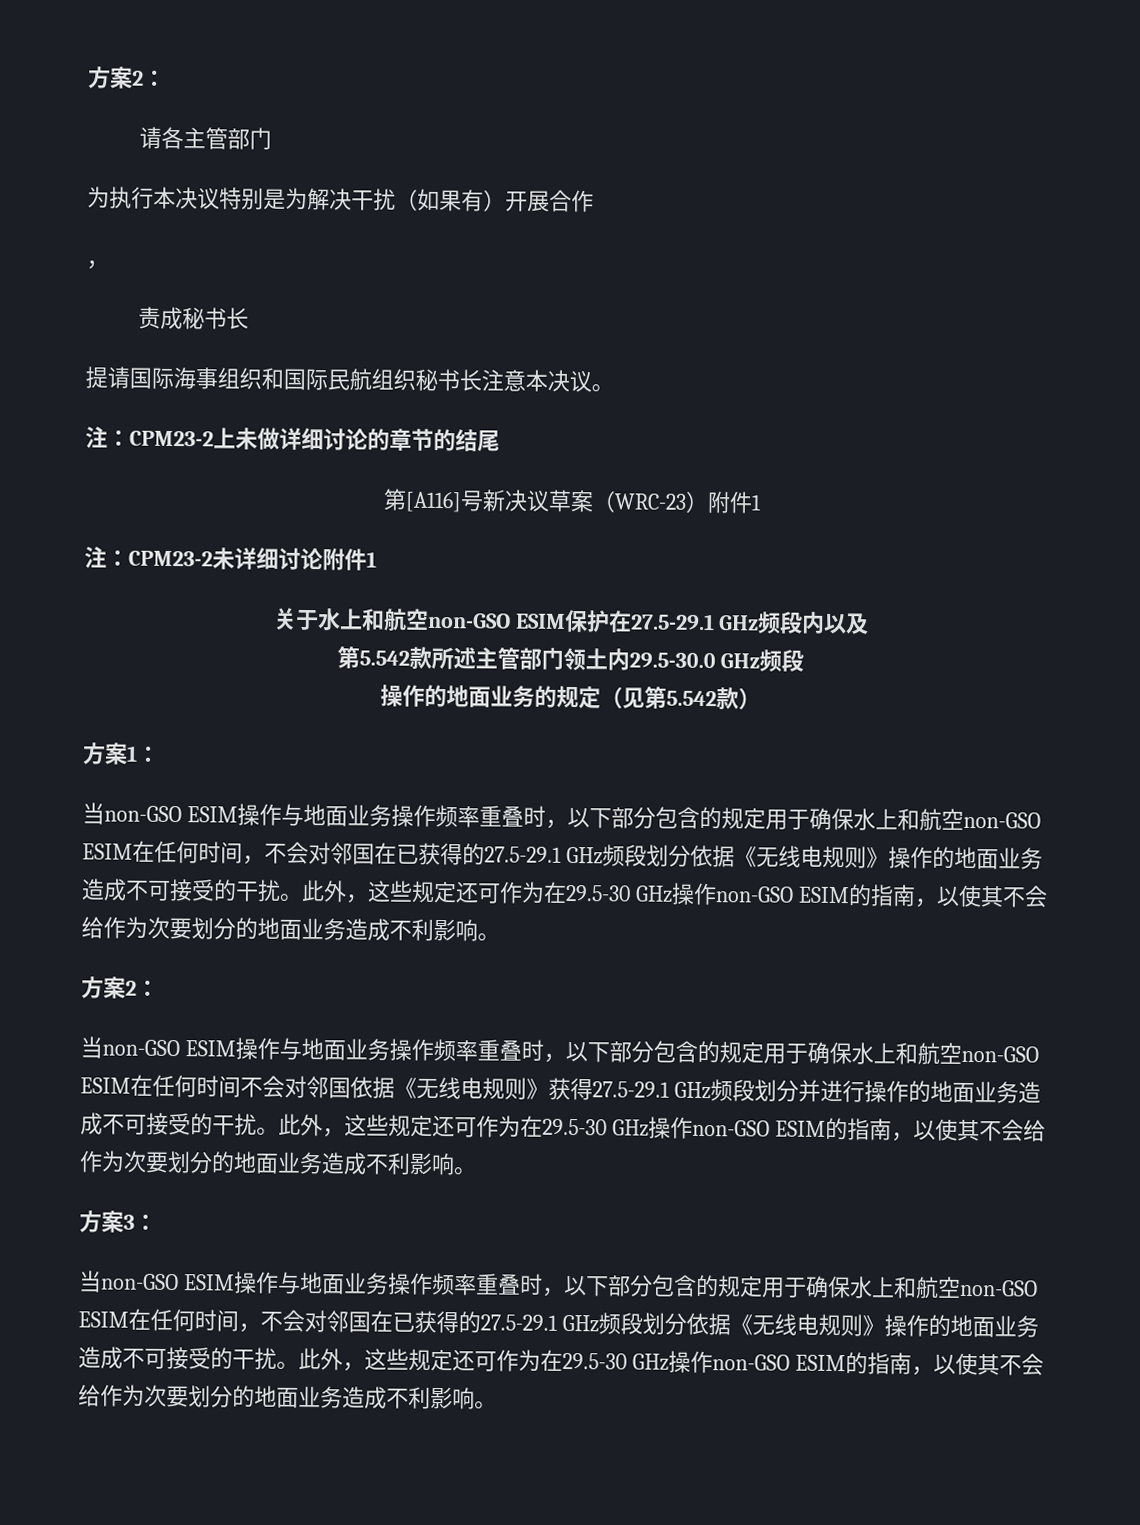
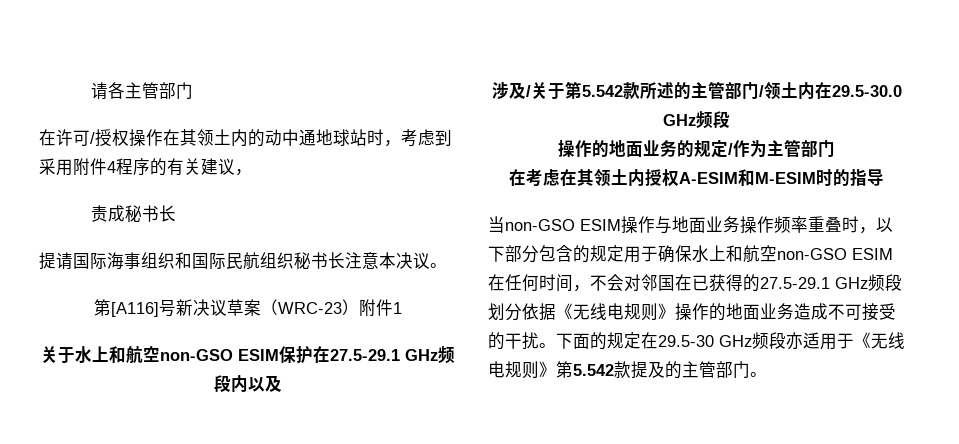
[88,66,166,89] 方案2： // -> (90, 91) none
[87,186,594,213] 为执行本决议特别是为解决干扰（如果有）开展合作 // -> [39,129,452,147] [39,158,235,176] 在许可/授权操作在其领土内的动中通地球站时，考虑到采用附件4程序的有关建议
[85,426,500,452] // 注：CPM23-2上未做详细讨论的章节的结尾 -> (447, 265) none
[84,546,377,571] // 注：CPM23-2未详细讨论附件1 -> (402, 308) none
(870, 624) none -> [491,82,565,100] 涉及/关于
[474,647,630,671] 主管部门领土内 -> [673,81,832,100] 的主管部门/领土内在
[600,686,761,710] [82,742,160,765] （见第5.542款） // 方案1： -> [728,139,835,158] [509,169,884,187] /作为主管部门 // 在考虑在其领土内授权A-ESIM和M-ESIM时的指导
[301,879,1048,908] [81,916,500,942] [81,976,159,999] [80,1036,1039,1065] [80,1074,1041,1104] [80,1112,1046,1142] [79,1150,476,1176] [79,1210,157,1233] [79,1270,1038,1299] [78,1308,1039,1338] [78,1346,1044,1376] [78,1384,475,1410] 此外，这些规定还可作为在29.5-30 GHz操作non-GSO ESIM的指南，以使其不会给作为次要划分的地面业务造成不利影响。 // 方案2： // 当non-GSO ESIM操作与地面业务操作频率重叠时，以下部分包含的规定用于确保水上和航空non-GSO ESIM在任何时间不会对邻国依据《无线电规则》获得27.5-29.1 GHz频段划分并进行操作的地面业务造成不可接受的干扰。此外，这些规定还可作为在29.5-30 GHz操作non-GSO ESIM的指南，以使其不会给作为次要划分的地面业务造成不利影响。 // 方案3： // 当non-GSO ESIM操作与地面业务操作频率重叠时，以下部分包含的规定用于确保水上和航空non-GSO ESIM在任何时间，不会对邻国在已获得的27.5-29.1 GHz频段划分依据《无线电规则》操作的地面业务造成不可接受的干扰。此外，这些规定还可作为在29.5-30 GHz操作non-GSO ESIM的指南，以使其不会给作为次要划分的地面业务造成不利影响 -> [556,332,905,350] [488,361,750,379] 下面的规定在29.5-30 GHz频段亦适用于《无线电规则》第5.542款提及的主管部门

